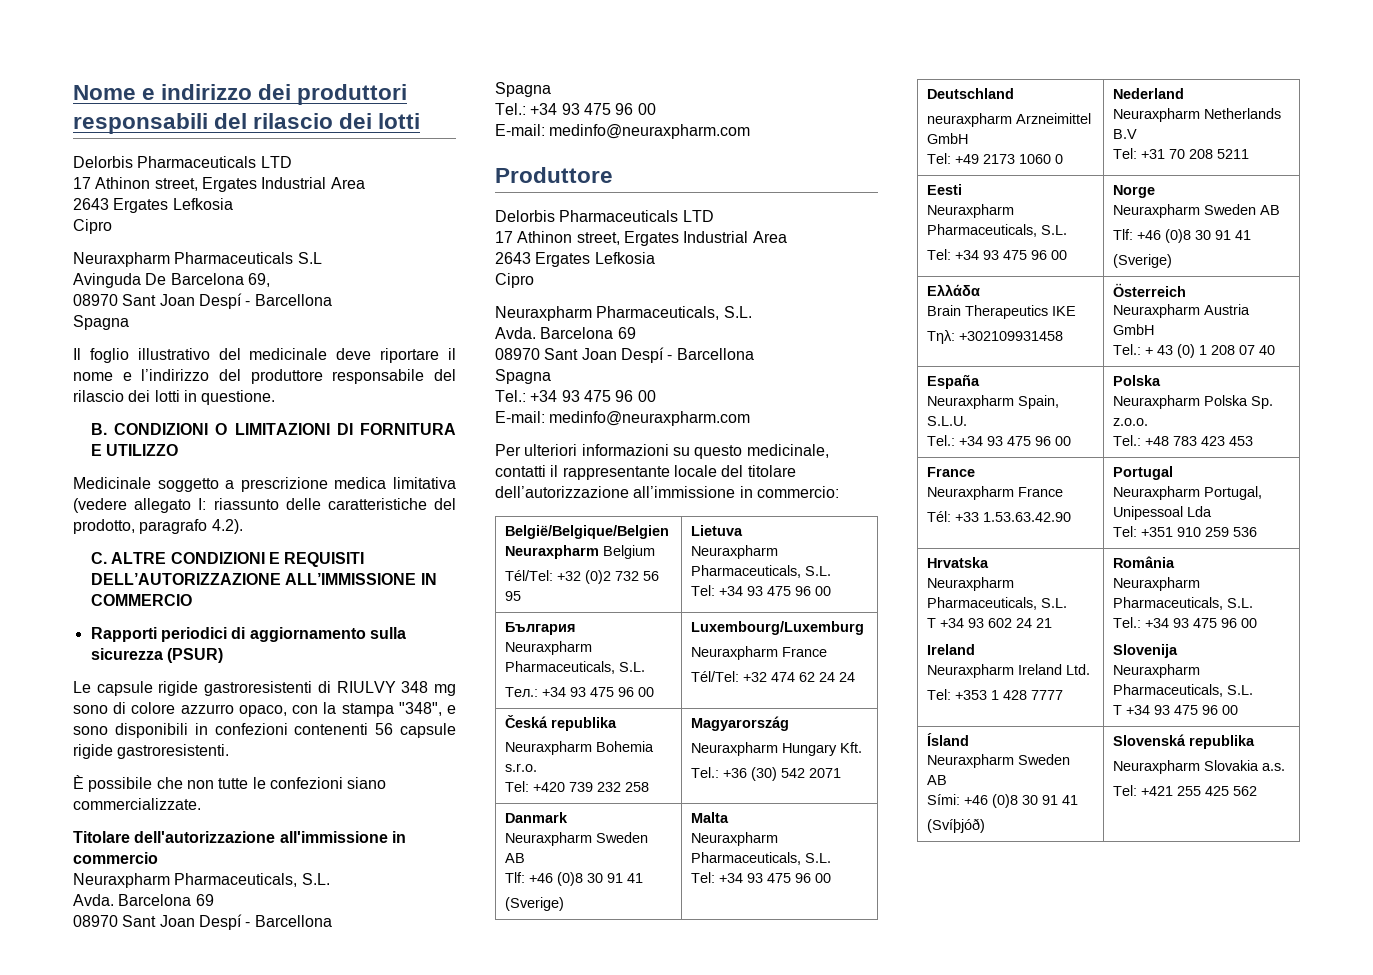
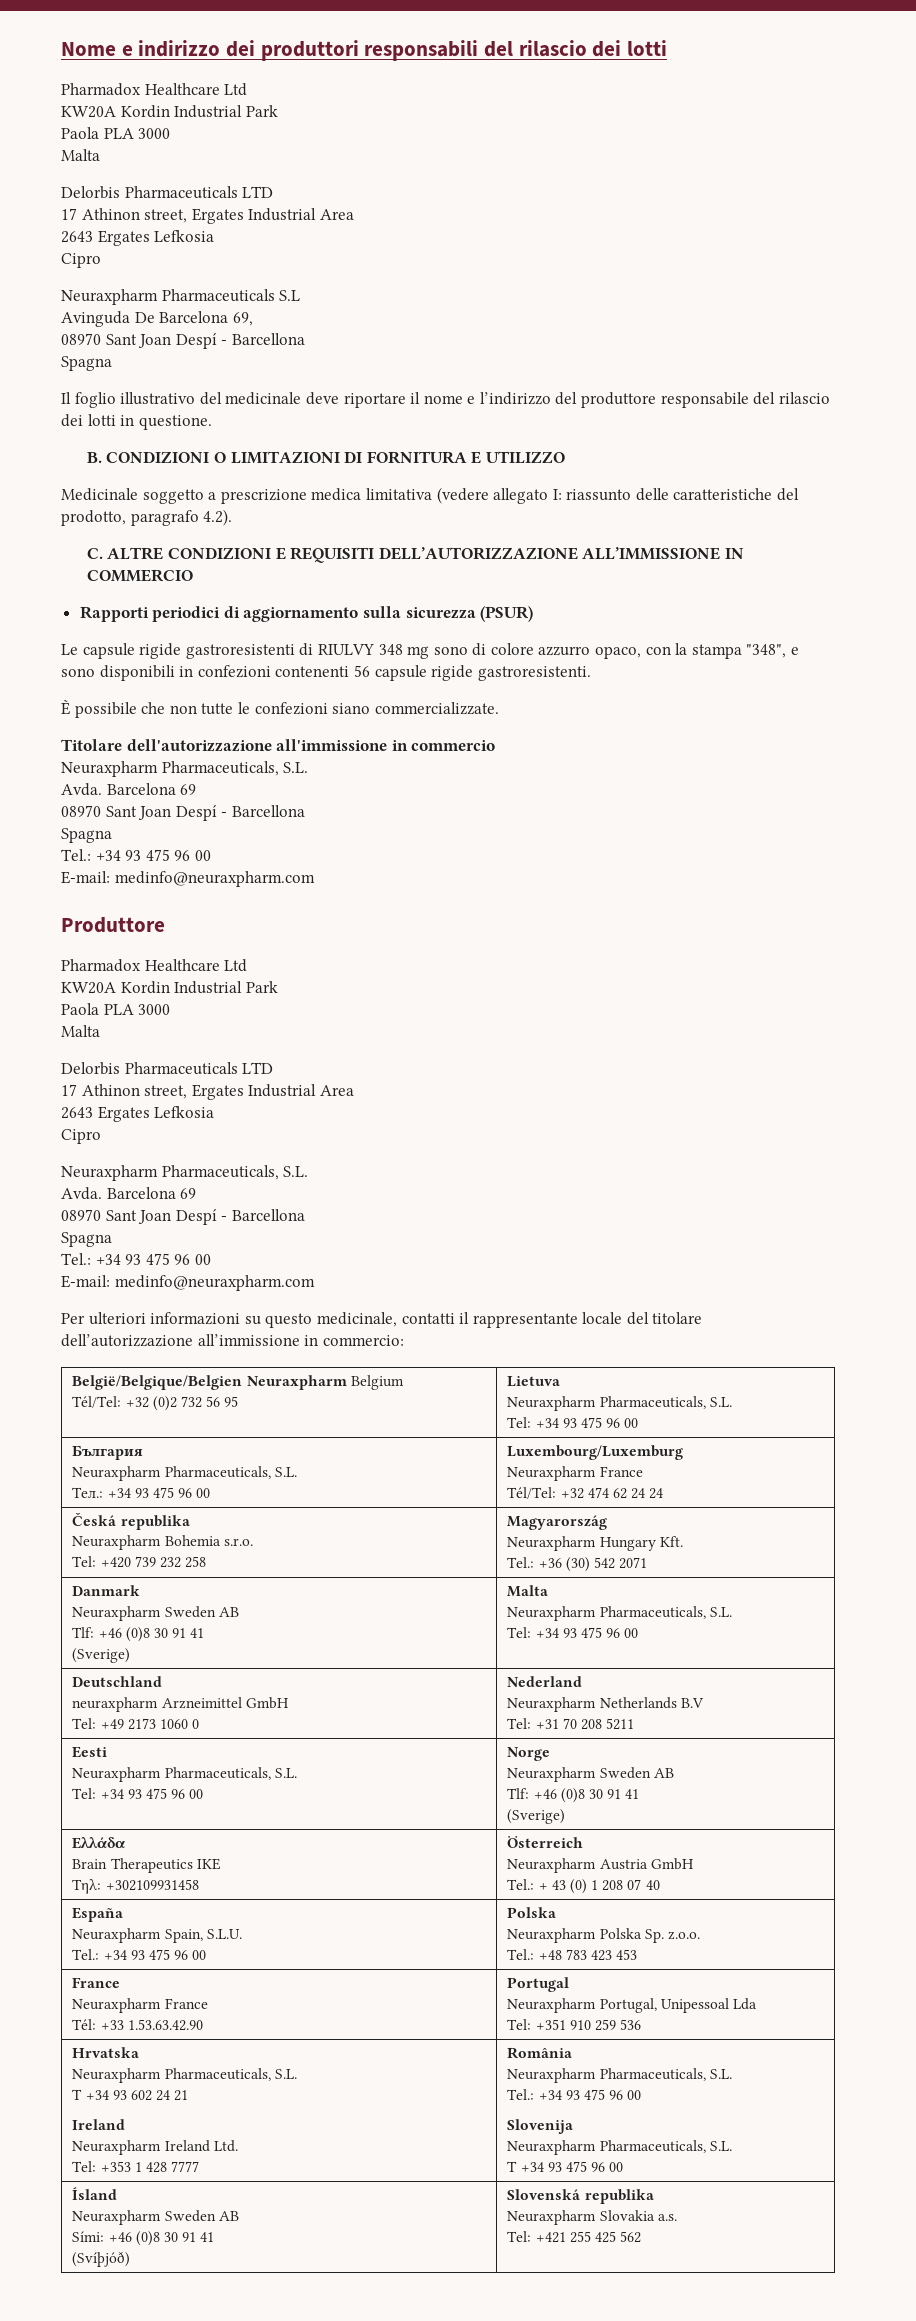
(421, 121) none -> [61,83,248,96] [61,105,278,118] [61,127,171,139] [61,149,100,161] // Pharmadox Healthcare Ltd // KW20A Kordin Industrial Park // Paola PLA 3000 // Malta
(613, 175) none -> [61,959,248,972] [61,981,278,994] [61,1003,171,1015] [61,1025,100,1037] // Pharmadox Healthcare Ltd // KW20A Kordin Industrial Park // Paola PLA 3000 // Malta

